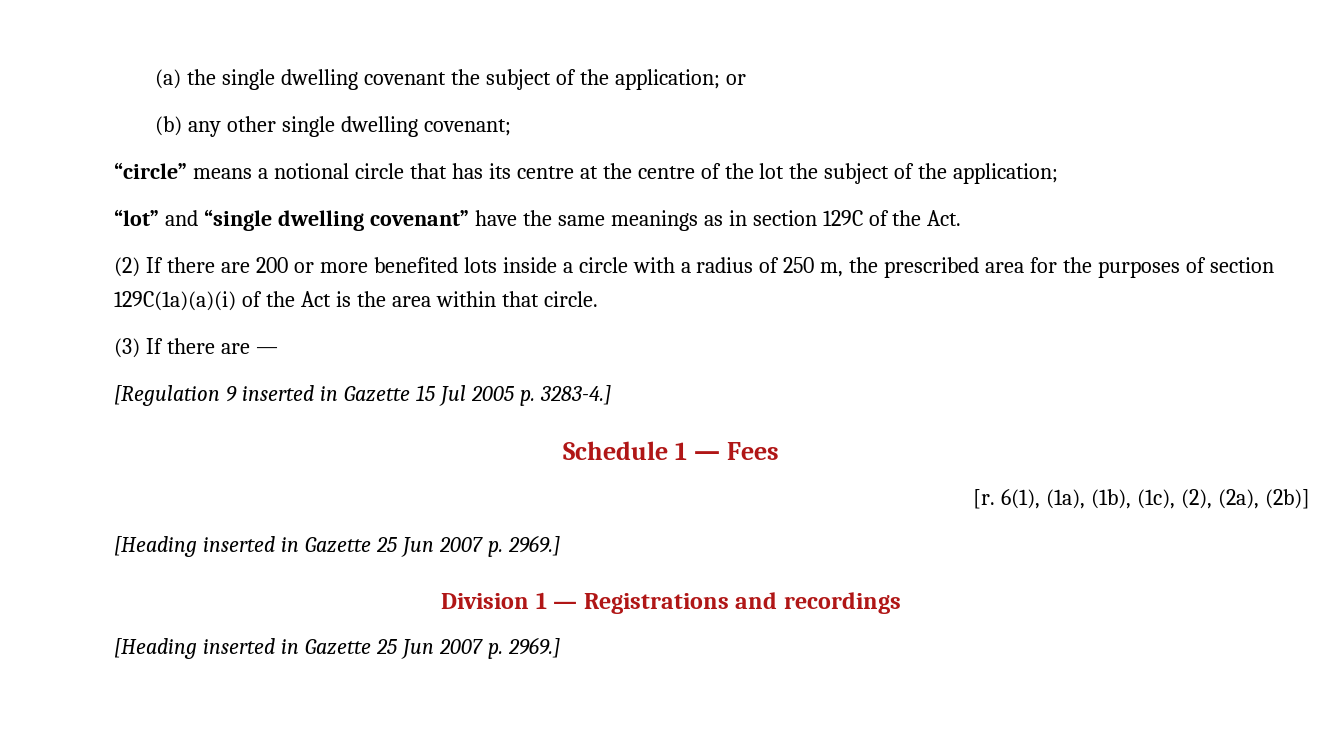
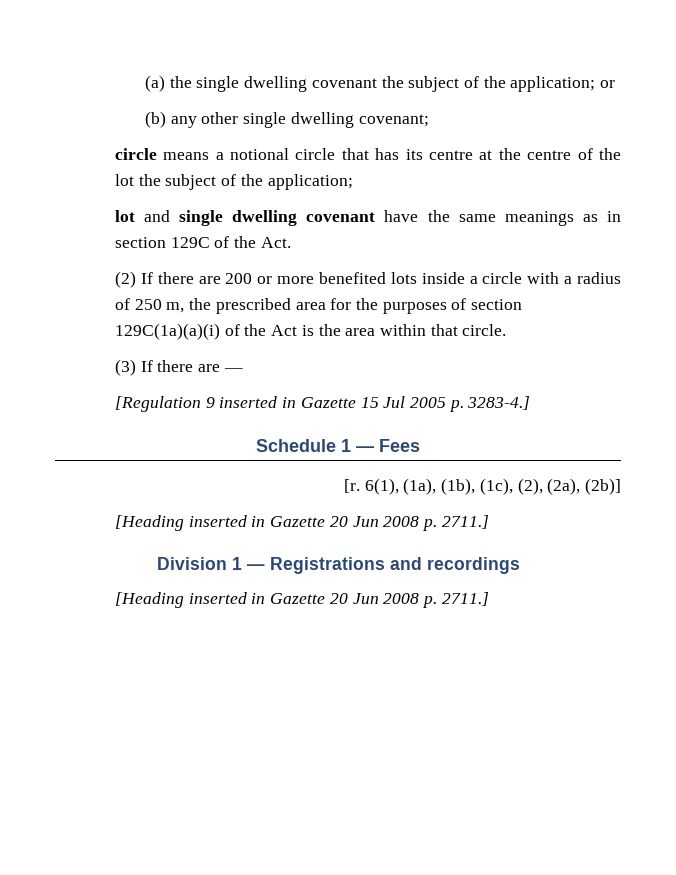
[114,162,188,179] “circle” -> [114,148,157,160] circle
[114,209,470,231] “lot” and “single dwelling covenant” -> [114,210,376,226] lot and single dwelling covenant
[376,535,560,557] 25 Jun 2007 p. 2969.] -> [329,515,489,531] 20 Jun 2008 p. 2711.]
[376,637,560,659] 25 Jun 2007 p. 2969.] -> [329,592,489,608] 20 Jun 2008 p. 2711.]

